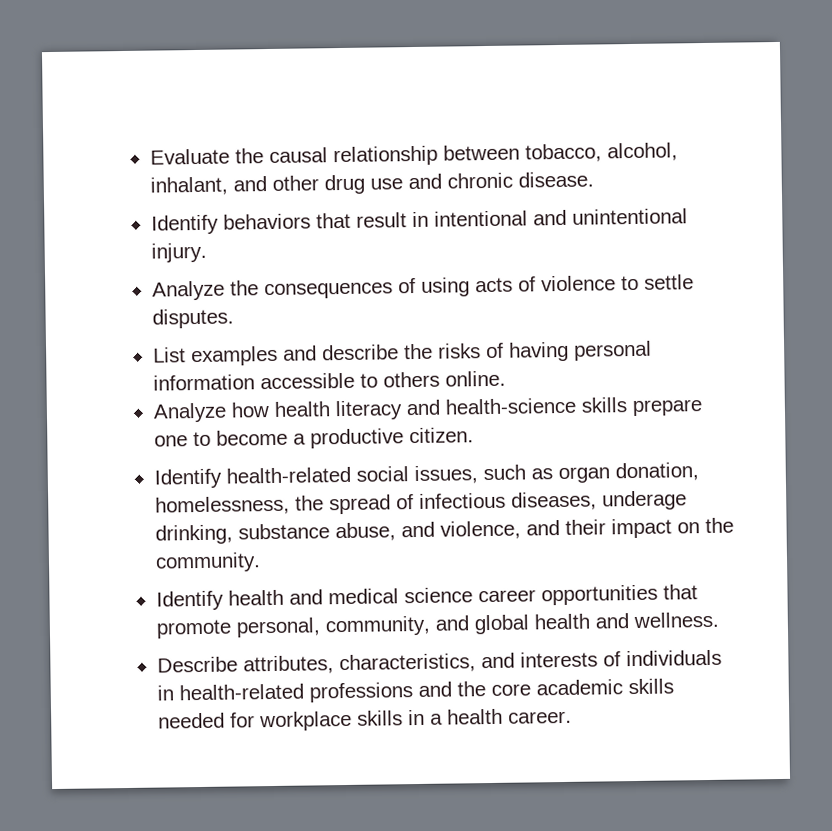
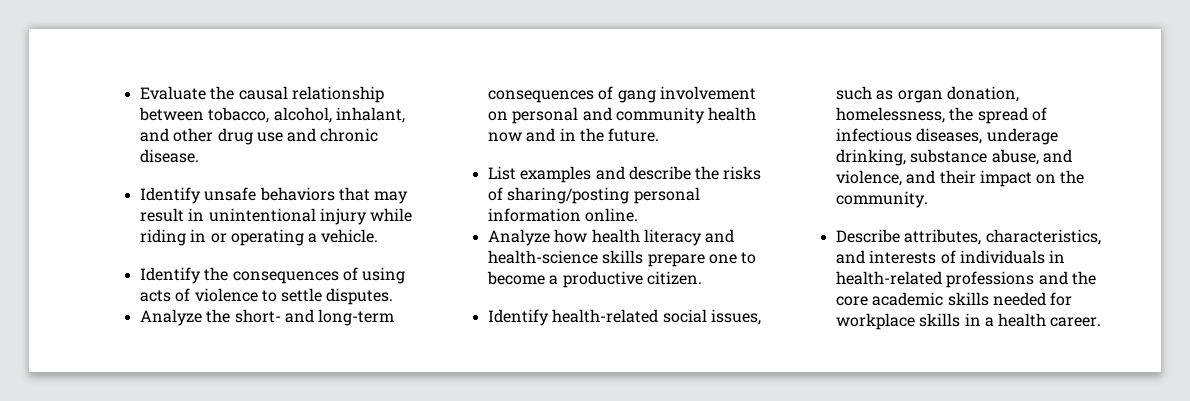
(219, 224) none -> [204,187,257,201] unsafe
(351, 220) none -> [374,191,409,204] may
[433,208,688,227] [150,242,207,263] [151,280,225,301] intentional and unintentional injury. // Analyze -> [208,208,413,225] [139,229,379,246] [139,267,201,284] unintentional injury while riding in or operating a vehicle. // Identify
(234, 318) none -> [139,309,395,326] [487,86,756,103] [487,107,757,124] [487,128,660,142] // Analyze the short- and long-term consequences of gang involvement on personal and community health now and in the future.
[508,341,569,362] having -> [507,187,630,204] sharing/posting
[259,371,440,390] accessible to others -> (581, 215) none
[155,584,698,611] [155,611,719,639] // Identify health and medical science career opportunities that promote personal, community, and global health and wellness. -> (928, 199) none

